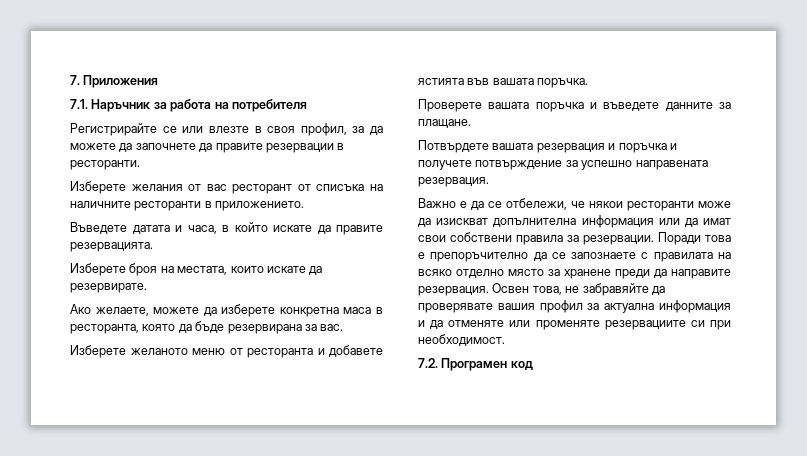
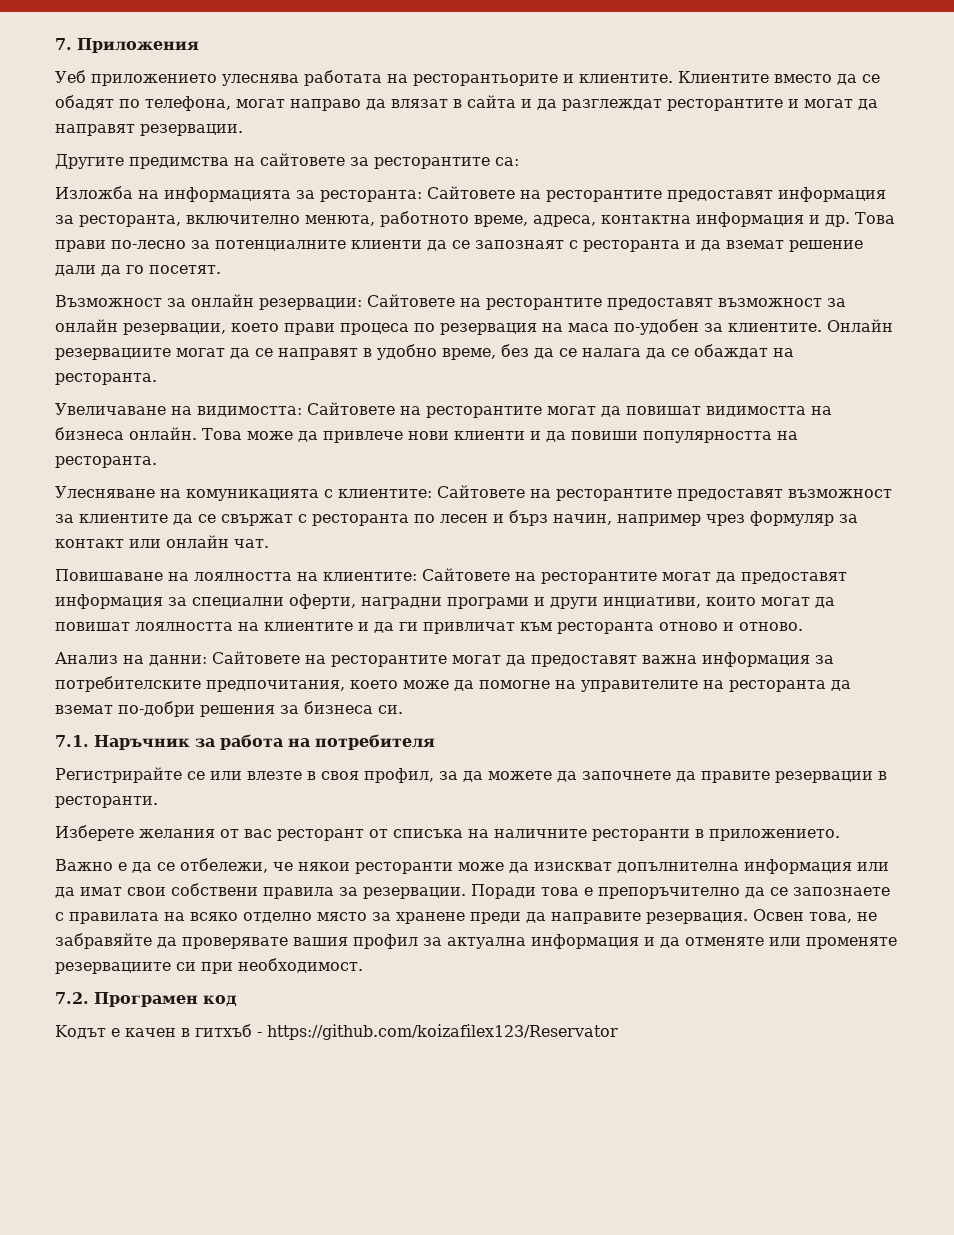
(159, 81) none -> [55,70,880,86] [55,95,878,111] [55,124,243,136] [55,153,519,169] [55,186,886,202] [55,211,895,227] [55,240,863,252] [55,265,221,276] [55,294,846,310] [55,319,893,335] [55,344,794,360] [55,373,157,385] [55,402,832,418] [55,427,798,443] [55,456,157,468] [55,485,892,501] [55,510,858,526] [55,535,269,548] [55,568,847,584] [55,594,835,609] [55,622,803,634] [55,651,834,667] [55,676,851,692] [55,701,403,717] // Уеб приложението улеснява работата на ресторантьорите и клиентите. Клиентите вместо да се обадят по телефона, могат направо да влязат в сайта и да разглеждат ресторантите и могат да направят резервации. // Другите предимства на сайтовете за ресторантите са: // Изложба на информацията за ресторанта: Сайтовете на ресторантите предоставят информация за ресторанта, включително менюта, работното време, адреса, контактна информация и др. Това прави по-лесно за потенциалните клиенти да се запознаят с ресторанта и да вземат решение дали да го посетят. // Възможност за онлайн резервации: Сайтовете на ресторантите предоставят възможност за онлайн резервации, което прави процеса по резервация на маса по-удобен за клиентите. Онлайн резервациите могат да се направят в удобно време, без да се налага да се обаждат на ресторанта. // Увеличаване на видимостта: Сайтовете на ресторантите могат да повишат видимостта на бизнеса онлайн. Това може да привлече нови клиенти и да повиши популярността на ресторанта. // Улесняване на комуникацията с клиентите: Сайтовете на ресторантите предоставят възможност за клиентите да се свържат с ресторанта по лесен и бърз начин, например чрез формуляр за контакт или онлайн чат. // Повишаване на лоялността на клиентите: Сайтовете на ресторантите могат да предоставят информация за специални оферти, наградни програми и други инциативи, които могат да повишат лоялността на клиентите и да ги привличат към ресторанта отново и отново. // Анализ на данни: Сайтовете на ресторантите могат да предоставят важна информация за потребителските предпочитания, което може да помогне на управителите на ресторанта да вземат по-добри решения за бизнеса си.
[70,222,383,235] [70,242,153,252] [70,263,323,276] [70,283,147,293] [70,304,383,317] [70,321,344,334] [70,345,383,358] [418,78,589,88] [418,99,731,112] [418,119,471,128] [418,140,677,153] [418,160,708,170] [418,177,489,187] // Въведете датата и часа, в който искате да правите резервацията. // Изберете броя на местата, които искате да резервирате. // Ако желаете, можете да изберете конкретна маса в ресторанта, която да бъде резервирана за вас. // Изберете желаното меню от ресторанта и добавете ястията във вашата поръчка. // Проверете вашата поръчка и въведете данните за плащане. // Потвърдете вашата резервация и поръчка и получете потвърждение за успешно направената резервация. -> (840, 835) none
(533, 365) none -> [55,1024,618,1040] // Kодът е качен в гитхъб - https://github.com/koizafilex123/Reservator

